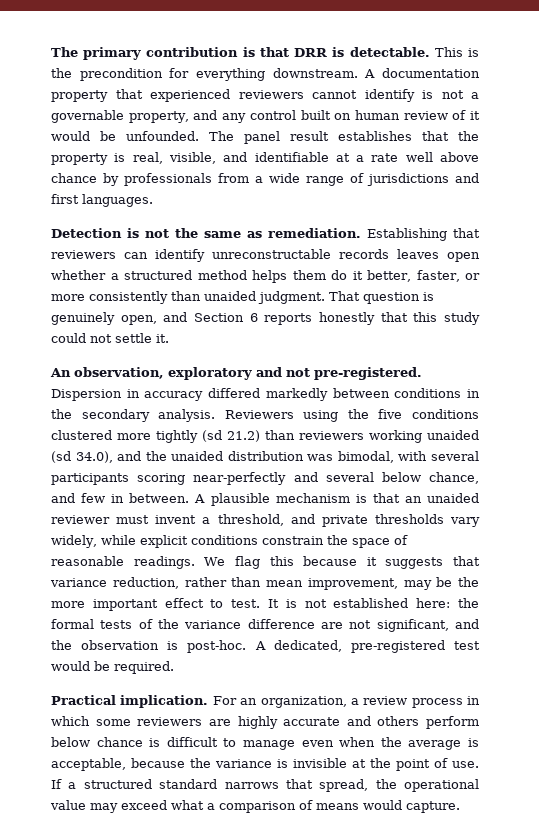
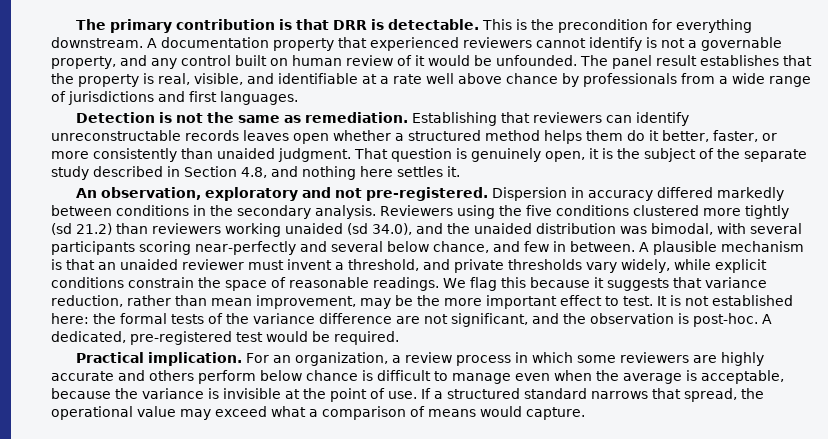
[163,312,481,325] [51,333,152,343] and Section 6 reports honestly that this study could not settle -> [589,148,807,162] [51,166,443,180] it is the subject of the separate study described in Section 4.8, and nothing here settles

